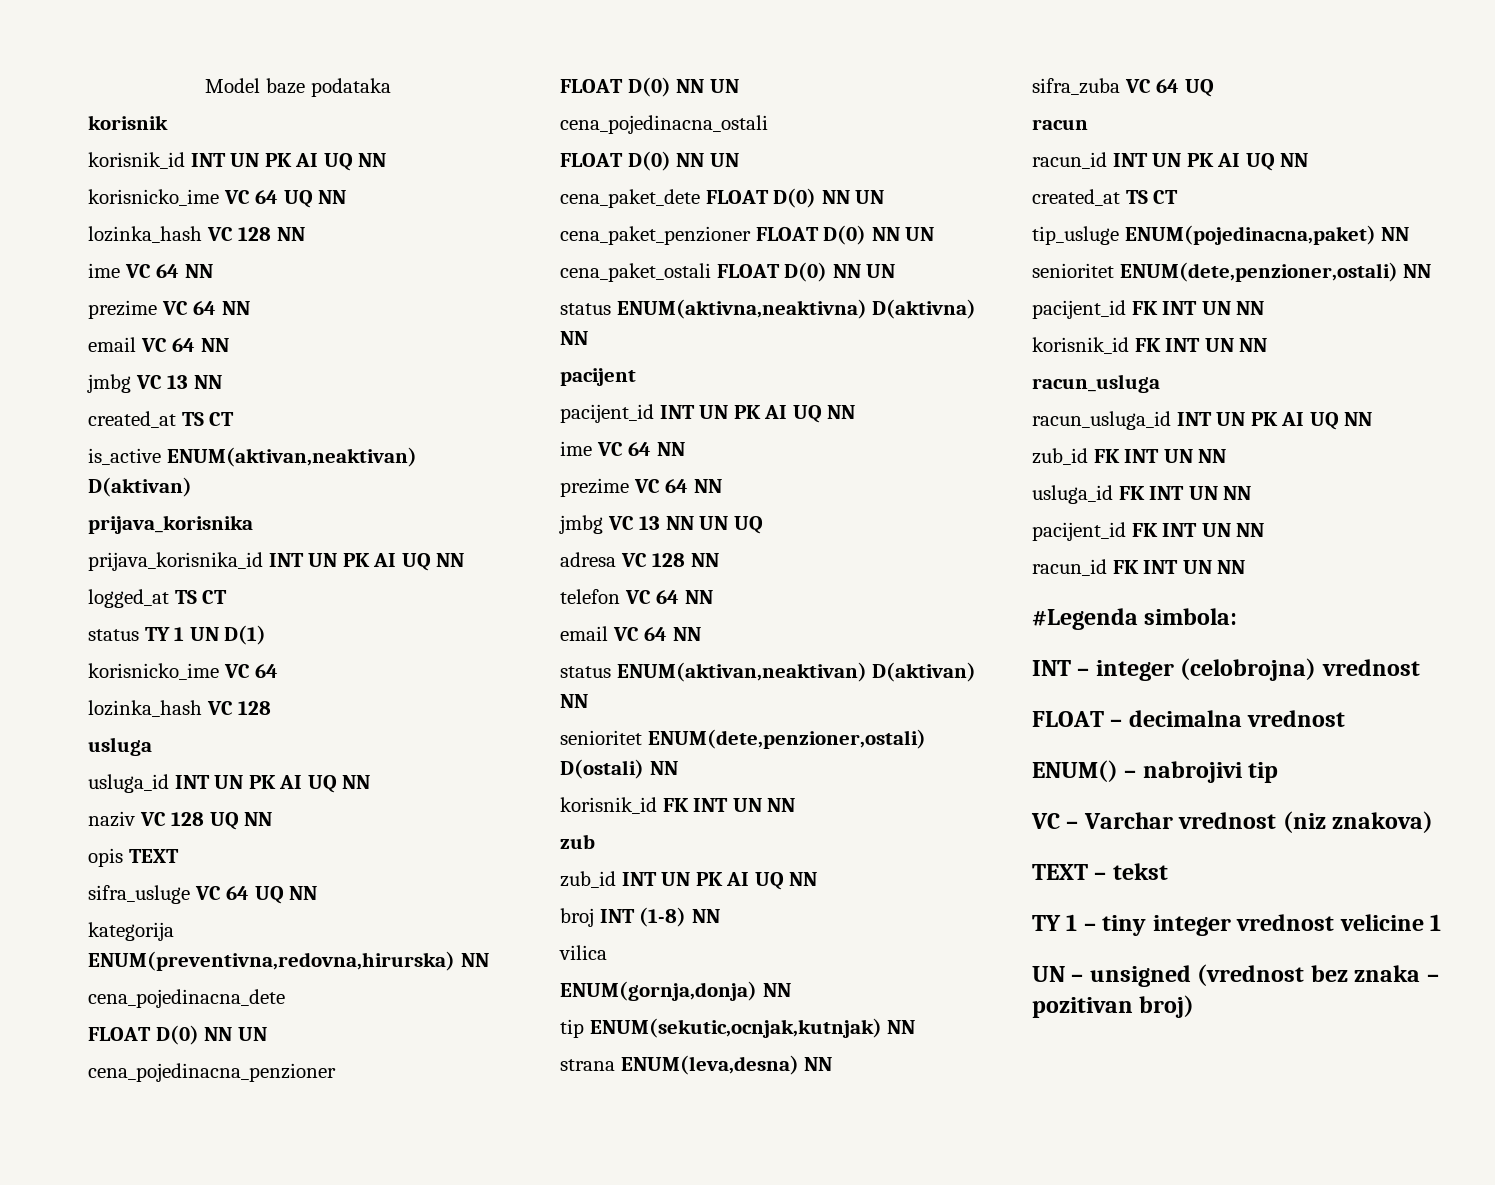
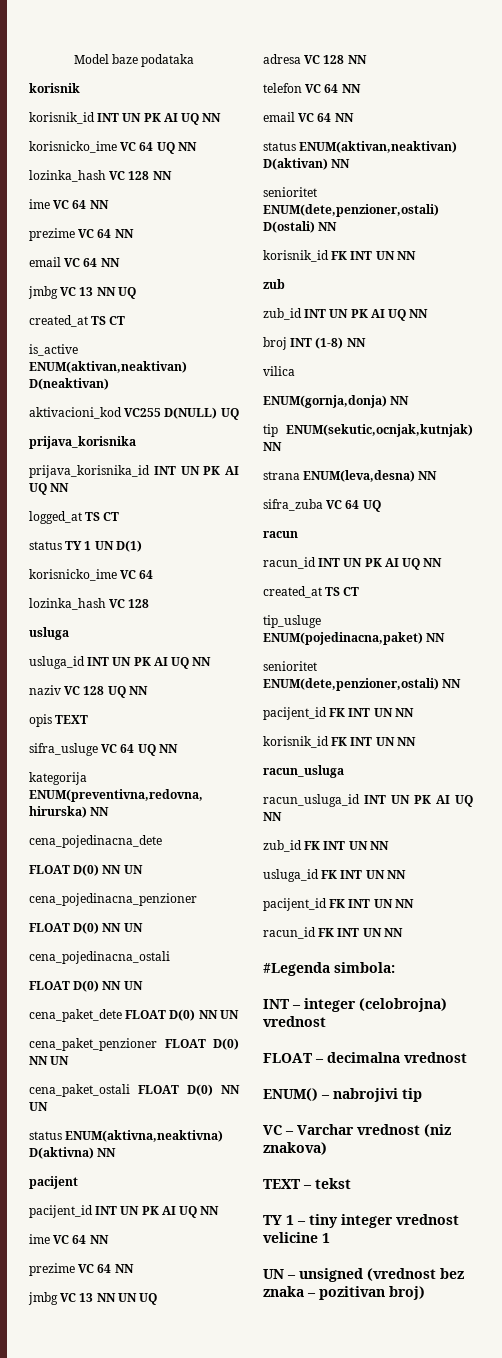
(222, 382) none -> [117,287,136,299] UQ
[88,477,192,497] D(aktivan) -> [29,378,109,390] [29,407,239,420] D(neaktivan) // aktivacioni_kod VC255 D(NULL) UQ

